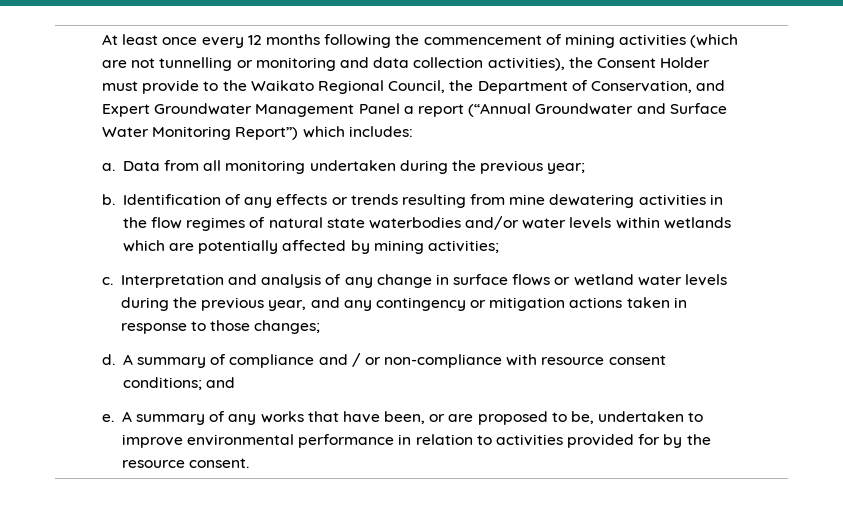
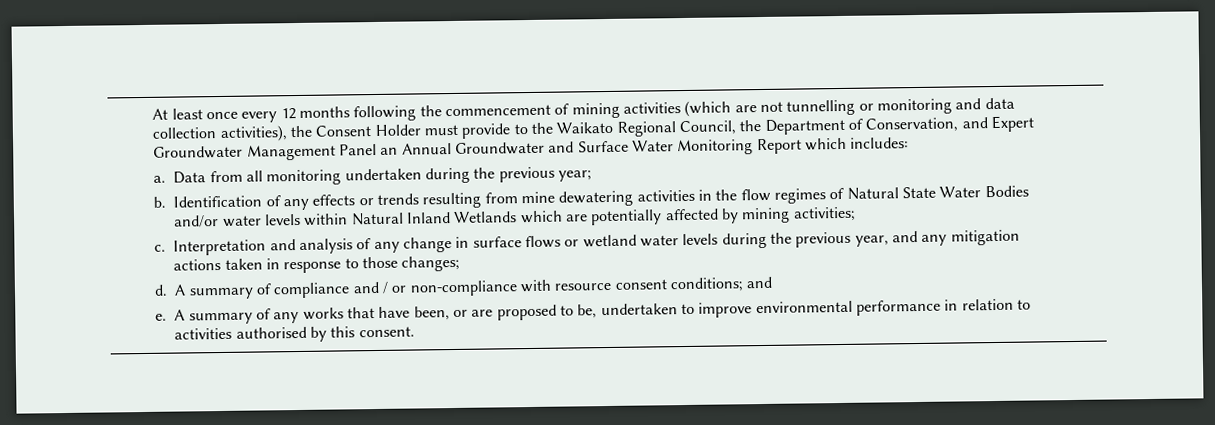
[403,103,532,117] a report (“Annual -> [380,143,452,155] an Annual
[235,127,299,140] Report”) -> [756,138,802,155] Report
[268,217,461,229] natural state waterbodies -> [846,185,1029,200] Natural State Water Bodies
[663,217,731,229] wetlands -> [350,211,518,226] Natural Inland Wetlands
[375,297,487,311] contingency or -> (948, 240) none
[567,434,711,448] [121,460,185,468] provided for by the resource -> [235,326,356,342] authorised by this

